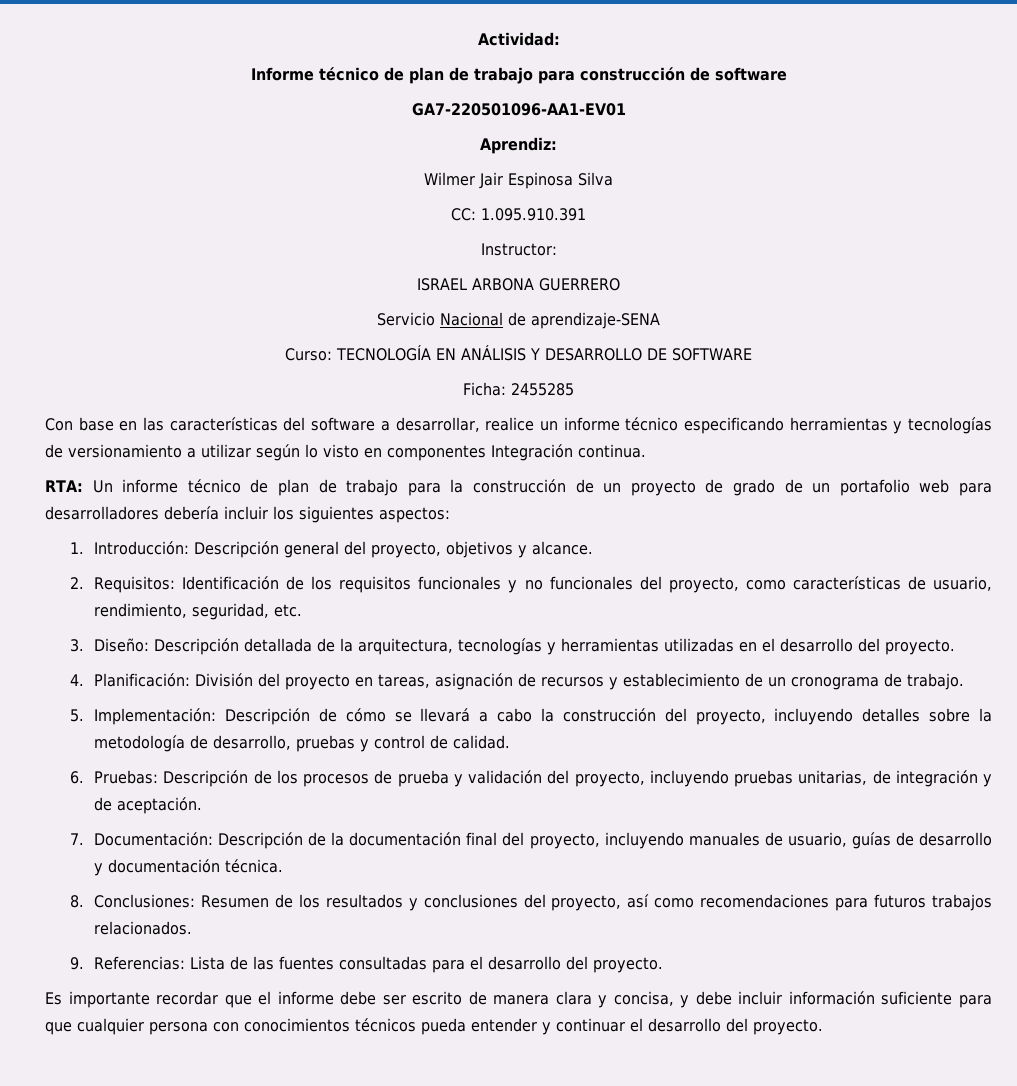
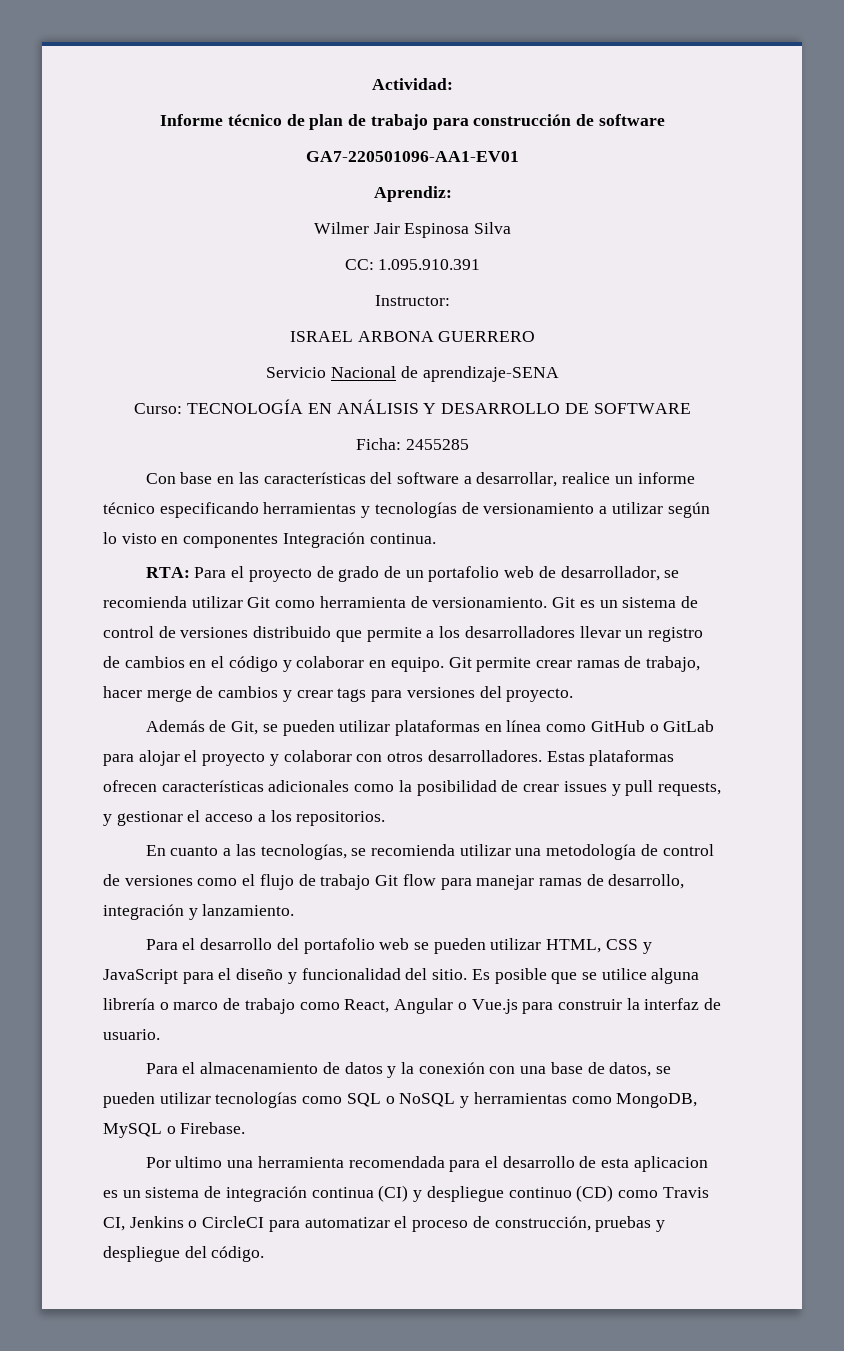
[92,479,622,496] Un informe técnico de plan de trabajo para la construcción de un -> [194,566,245,578] Para el
[958,483,992,496] [45,506,450,523] [69,541,594,558] [69,576,992,593] [94,603,303,620] [69,638,956,655] [69,673,965,690] [69,708,992,725] [94,735,511,752] [69,770,992,787] [94,797,203,814] [69,832,992,849] [94,859,284,876] [69,894,992,911] [94,921,193,935] [69,956,664,973] [45,991,992,1008] [45,1018,823,1035] para desarrolladores debería incluir los siguientes aspectos: // 1. Introducción: Descripción general del proyecto, objetivos y alcance. // 2. Requisitos: Identificación de los requisitos funcionales y no funcionales del proyecto, como características de usuario, rendimiento, seguridad, etc. // 3. Diseño: Descripción detallada de la arquitectura, tecnologías y herramientas utilizadas en el desarrollo del proyecto. // 4. Planificación: División del proyecto en tareas, asignación de recursos y establecimiento de un cronograma de trabajo. // 5. Implementación: Descripción de cómo se llevará a cabo la construcción del proyecto, incluyendo detalles sobre la metodología de desarrollo, pruebas y control de calidad. // 6. Pruebas: Descripción de los procesos de prueba y validación del proyecto, incluyendo pruebas unitarias, de integración y de aceptación. // 7. Documentación: Descripción de la documentación final del proyecto, incluyendo manuales de usuario, guías de desarrollo y documentación técnica. // 8. Conclusiones: Resumen de los resultados y conclusiones del proyecto, así como recomendaciones para futuros trabajos relacionados. // 9. Referencias: Lista de las fuentes consultadas para el desarrollo del proyecto. // Es importante recordar que el informe debe ser escrito de manera clara y concisa, y debe incluir información suficiente para que cualquier persona con conocimientos técnicos pueda entender y continuar el desarrollo del proyecto. -> [538,566,680,581] [103,596,698,608] [103,626,703,642] [103,656,701,672] [103,686,574,702] [145,720,715,736] [103,750,675,766] [103,780,721,796] [103,810,386,826] [145,844,714,860] [103,874,685,890] [103,904,295,920] [145,938,652,954] [103,968,700,984] [103,998,722,1014] [103,1029,160,1040] [145,1062,672,1078] [103,1092,698,1108] [103,1122,246,1138] [145,1156,708,1172] [103,1185,709,1202] [103,1216,665,1232] [103,1246,265,1262] de desarrollador, se recomienda utilizar Git como herramienta de versionamiento. Git es un sistema de control de versiones distribuido que permite a los desarrolladores llevar un registro de cambios en el código y colaborar en equipo. Git permite crear ramas de trabajo, hacer merge de cambios y crear tags para versiones del proyecto. // Además de Git, se pueden utilizar plataformas en línea como GitHub o GitLab para alojar el proyecto y colaborar con otros desarrolladores. Estas plataformas ofrecen características adicionales como la posibilidad de crear issues y pull requests, y gestionar el acceso a los repositorios. // En cuanto a las tecnologías, se recomienda utilizar una metodología de control de versiones como el flujo de trabajo Git flow para manejar ramas de desarrollo, integración y lanzamiento. // Para el desarrollo del portafolio web se pueden utilizar HTML, CSS y JavaScript para el diseño y funcionalidad del sitio. Es posible que se utilice alguna librería o marco de trabajo como React, Angular o Vue.js para construir la interfaz de usuario. // Para el almacenamiento de datos y la conexión con una base de datos, se pueden utilizar tecnologías como SQL o NoSQL y herramientas como MongoDB, MySQL o Firebase. // Por ultimo una herramienta recomendada para el desarrollo de esta aplicacion es un sistema de integración continua (CI) y despliegue continuo (CD) como Travis CI, Jenkins o CircleCI para automatizar el proceso de construcción, pruebas y despliegue del código.

